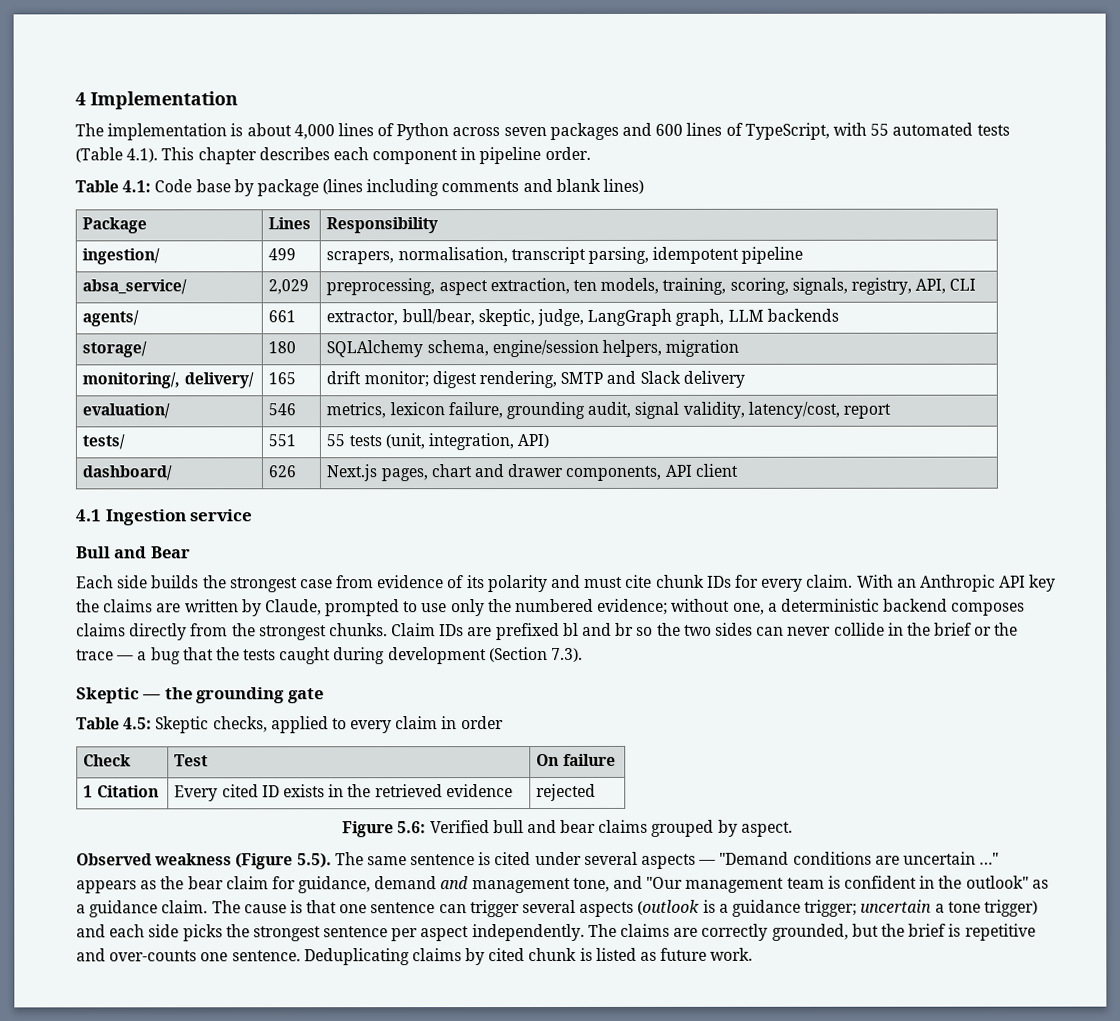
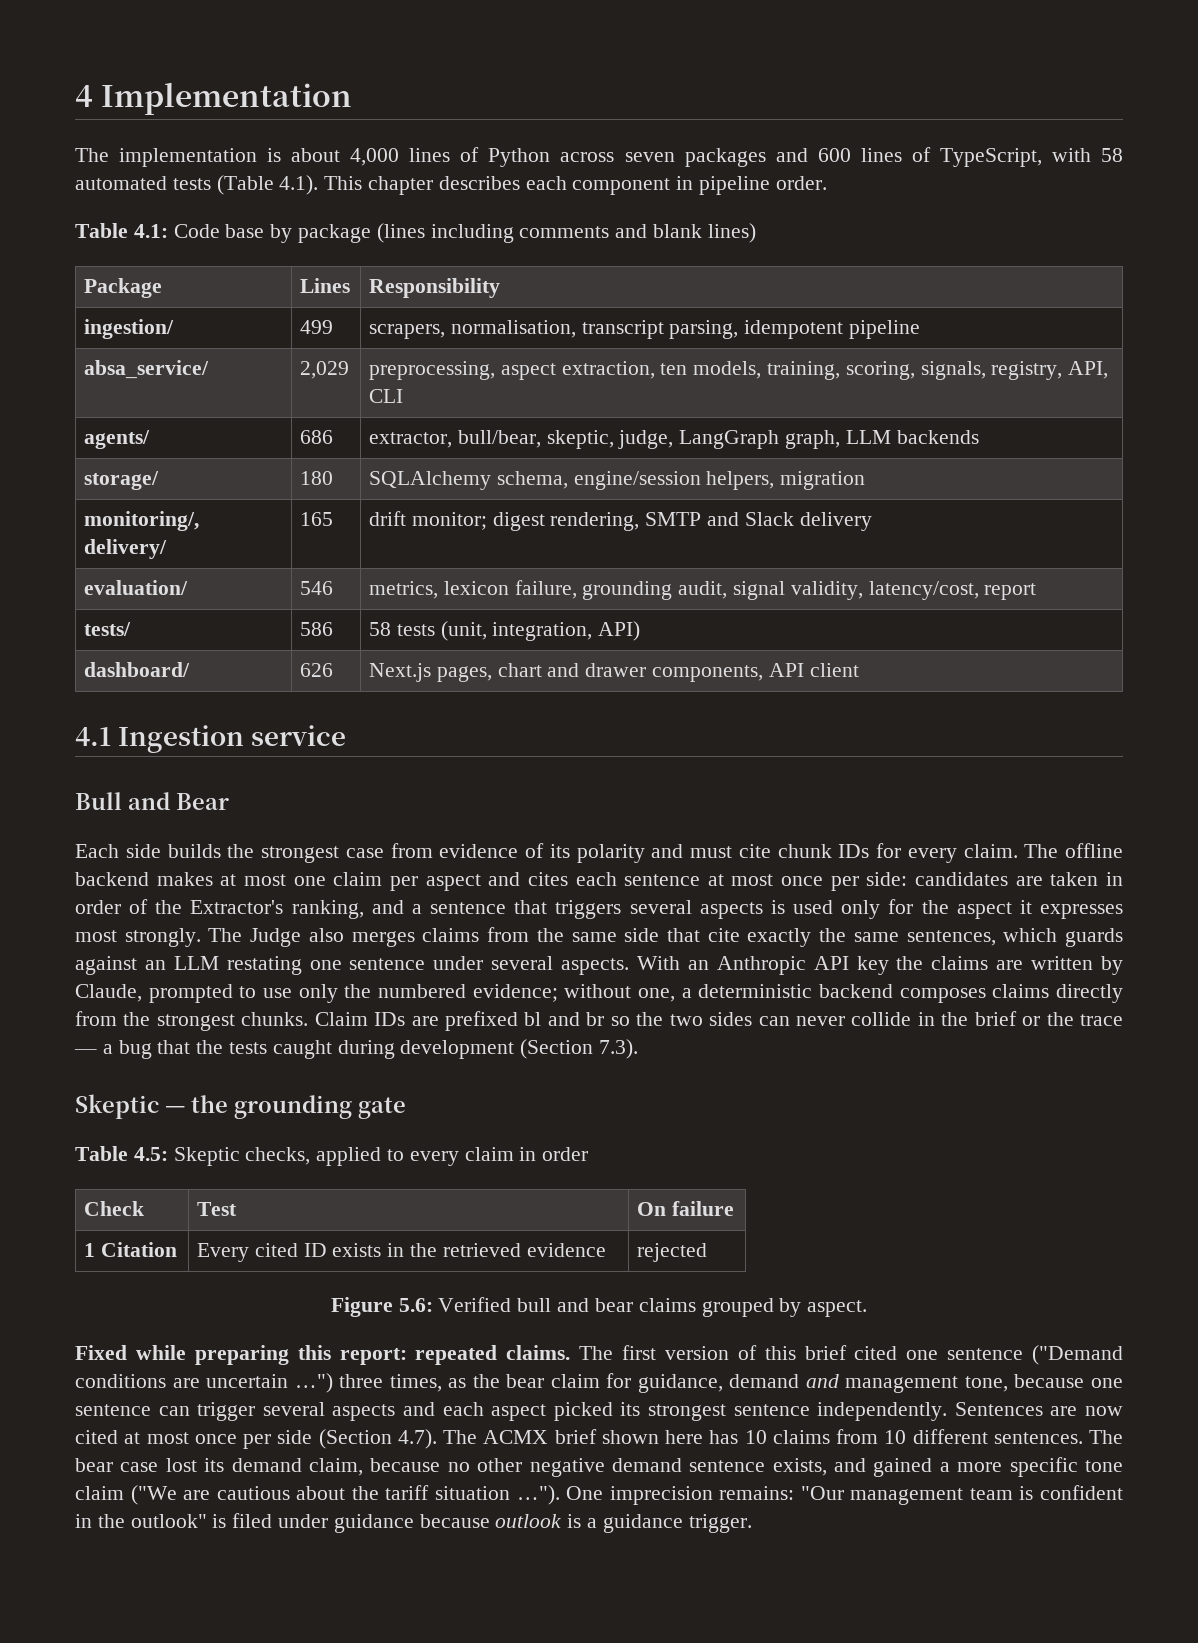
[870,123,890,136] 55 -> [1100,148,1123,162] 58
[268,310,297,323] 661 -> [299,430,333,444] 686
[268,434,297,447] [326,434,346,447] 551 | 55 -> [299,622,333,636] [368,622,391,636] 586 | 58
(854, 581) none -> [1024,843,1123,858] [75,872,1123,891] [75,899,1123,919] [75,927,1123,947] [75,956,630,975] The offline backend makes at most one claim per aspect and cites each sentence at most once per side: candidates are taken in order of the Extractor's ranking, and a sentence that triggers several aspects is used only for the aspect it expresses most strongly. The Judge also merges claims from the same side that cite exactly the same sentences, which guards against an LLM restating one sentence under several aspects.
[76,851,1000,870] [76,880,137,894] Observed weakness (Figure 5.5). The same sentence is cited under several aspects — "Demand conditions are uncertain …" appears -> [75,1345,1123,1365] [75,1373,442,1393] Fixed while preparing this report: repeated claims. The first version of this brief cited one sentence ("Demand conditions are uncertain …") three times,
[613,875,644,889] and -> [1014,1374,1123,1388] [75,1402,1124,1421] [75,1429,1123,1449] [75,1457,1124,1477] [75,1485,795,1505] because one sentence can trigger several aspects and each aspect picked its strongest sentence independently. Sentences are now cited at most once per side (Section 4.7). The ACMX brief shown here has 10 claims from 10 different sentences. The bear case lost its demand claim, because no other negative demand sentence exists, and gained a more specific tone claim ("We are cautious about the tariff situation …"). One imprecision remains:
[1031,879,1049,889] [76,899,1038,918] [76,923,1036,942] [76,947,754,966] as a guidance claim. The cause is that one sentence can trigger several aspects (outlook is a guidance trigger; uncertain a tone trigger) and each side picks the strongest sentence per aspect independently. The claims are correctly grounded, but the brief is repetitive and over-counts one sentence. Deduplicating claims by cited chunk is listed as future work. -> [212,1513,752,1533] is filed under guidance because outlook is a guidance trigger.

